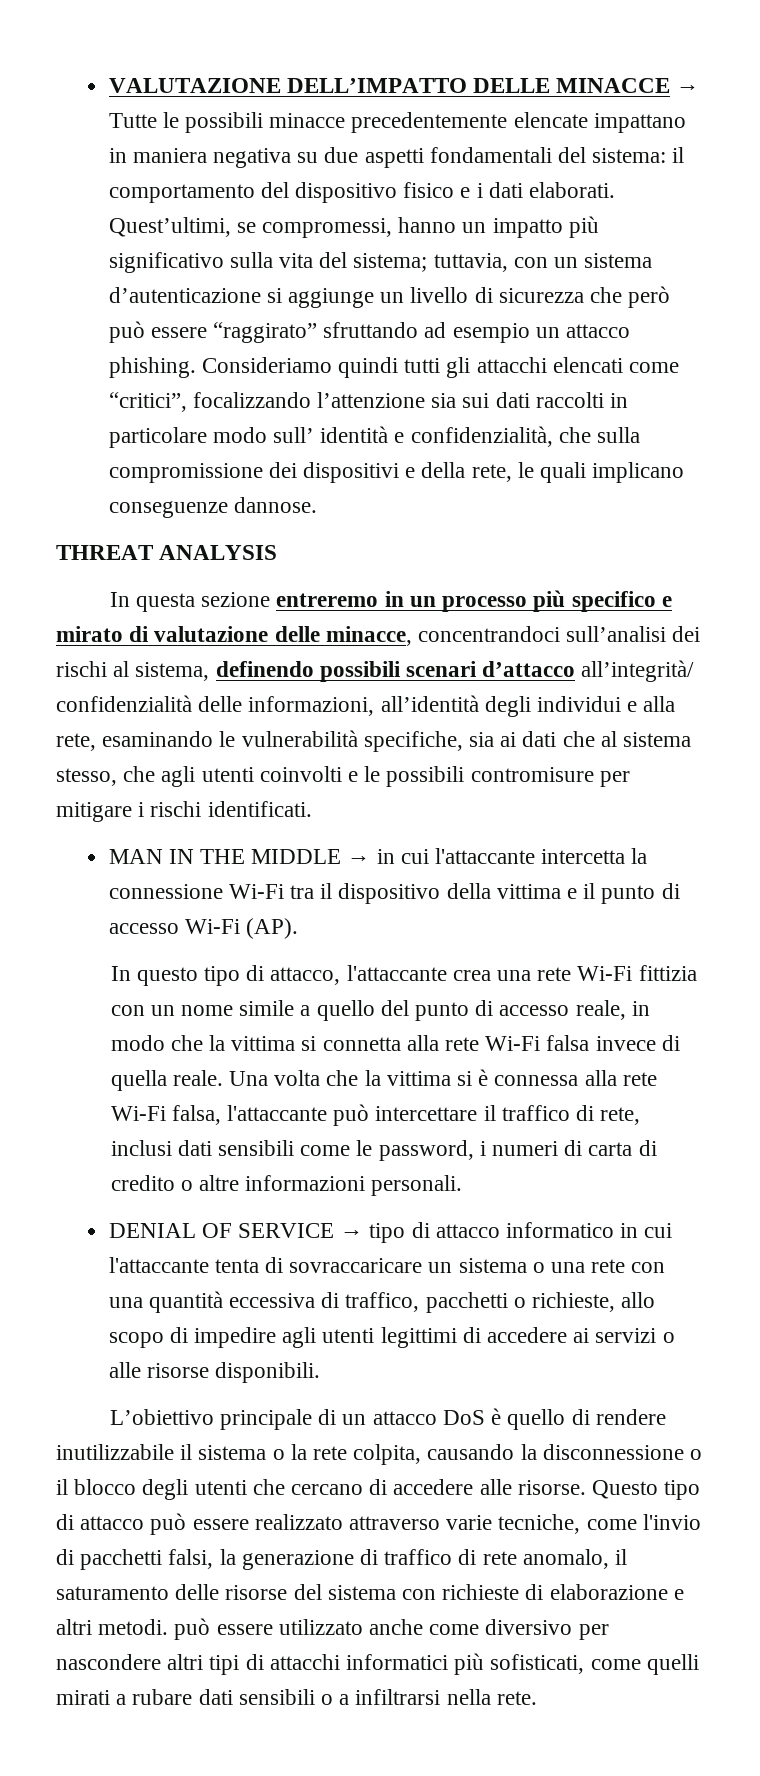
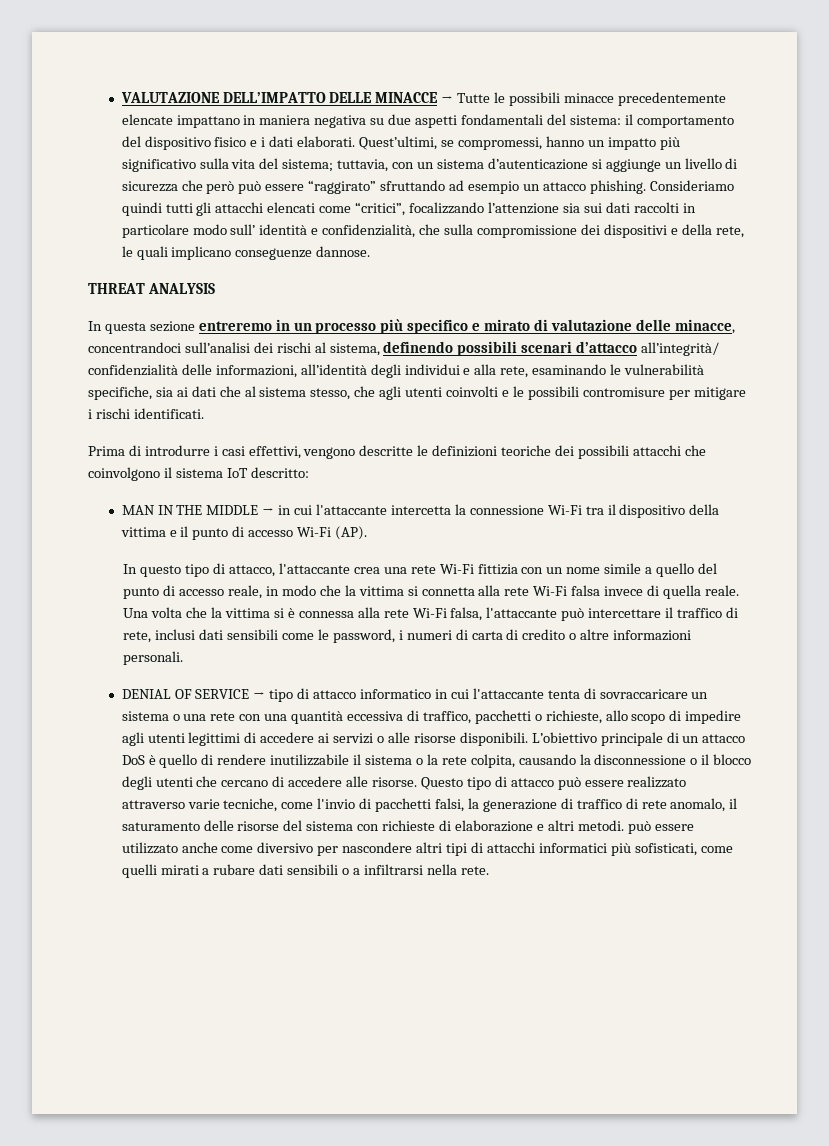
(312, 809) none -> [88,445,706,459] [88,467,309,481] // Prima di introdurre i casi effettivi, vengono descritte le definizioni teoriche dei possibili attacchi che coinvolgono il sistema IoT descritto:
(320, 1372) // -> (528, 739) none

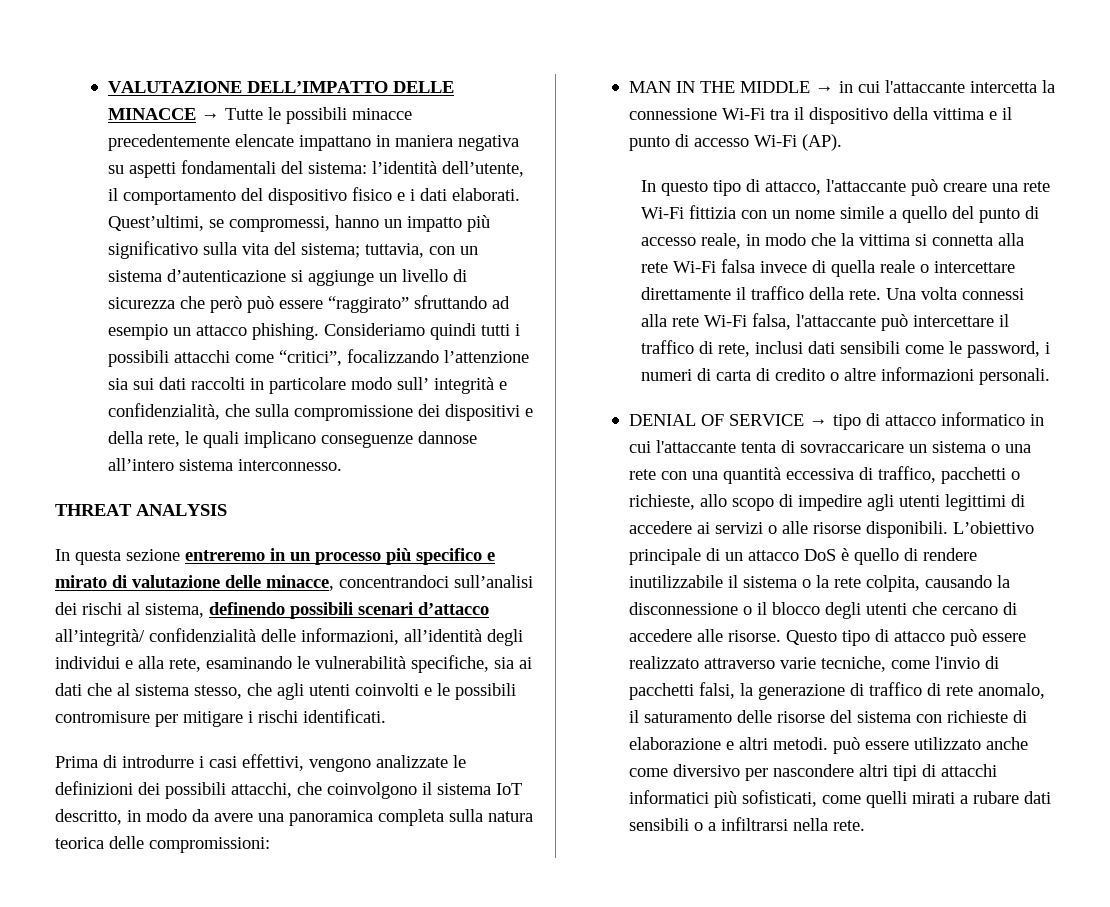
[388,114,412,125] due -> (124, 169) none
(621, 120) none -> [371,161,524,177] l’identità dell’utente,
[196,202,316,216] gli attacchi elencati -> [514,324,520,336] [107,350,230,367] i possibili attacchi
[259,224,308,235] identità -> [433,377,494,394] integrità
[316,246,371,257] dannose. -> [417,431,477,444] [107,458,342,471] dannose all’intero sistema interconnesso.
[359,445,414,456] descritte -> [376,755,448,768] analizzate
[501,445,552,456] teoriche -> (133, 788) none
[632,445,681,456] attacchi -> [231,782,292,798] attacchi,
[250,467,309,478] descritto: -> [55,809,533,826] [55,836,270,853] descritto, in modo da avere una panoramica completa sulla natura teorica delle compromissioni:
[353,567,380,574] crea -> [911,179,988,196] può creare
[704,585,739,596] [123,607,354,618] reale. Una volta che la vittima si è connessa -> [880,260,1016,273] [641,286,1025,300] reale o intercettare direttamente il traffico della rete. Una volta connessi

